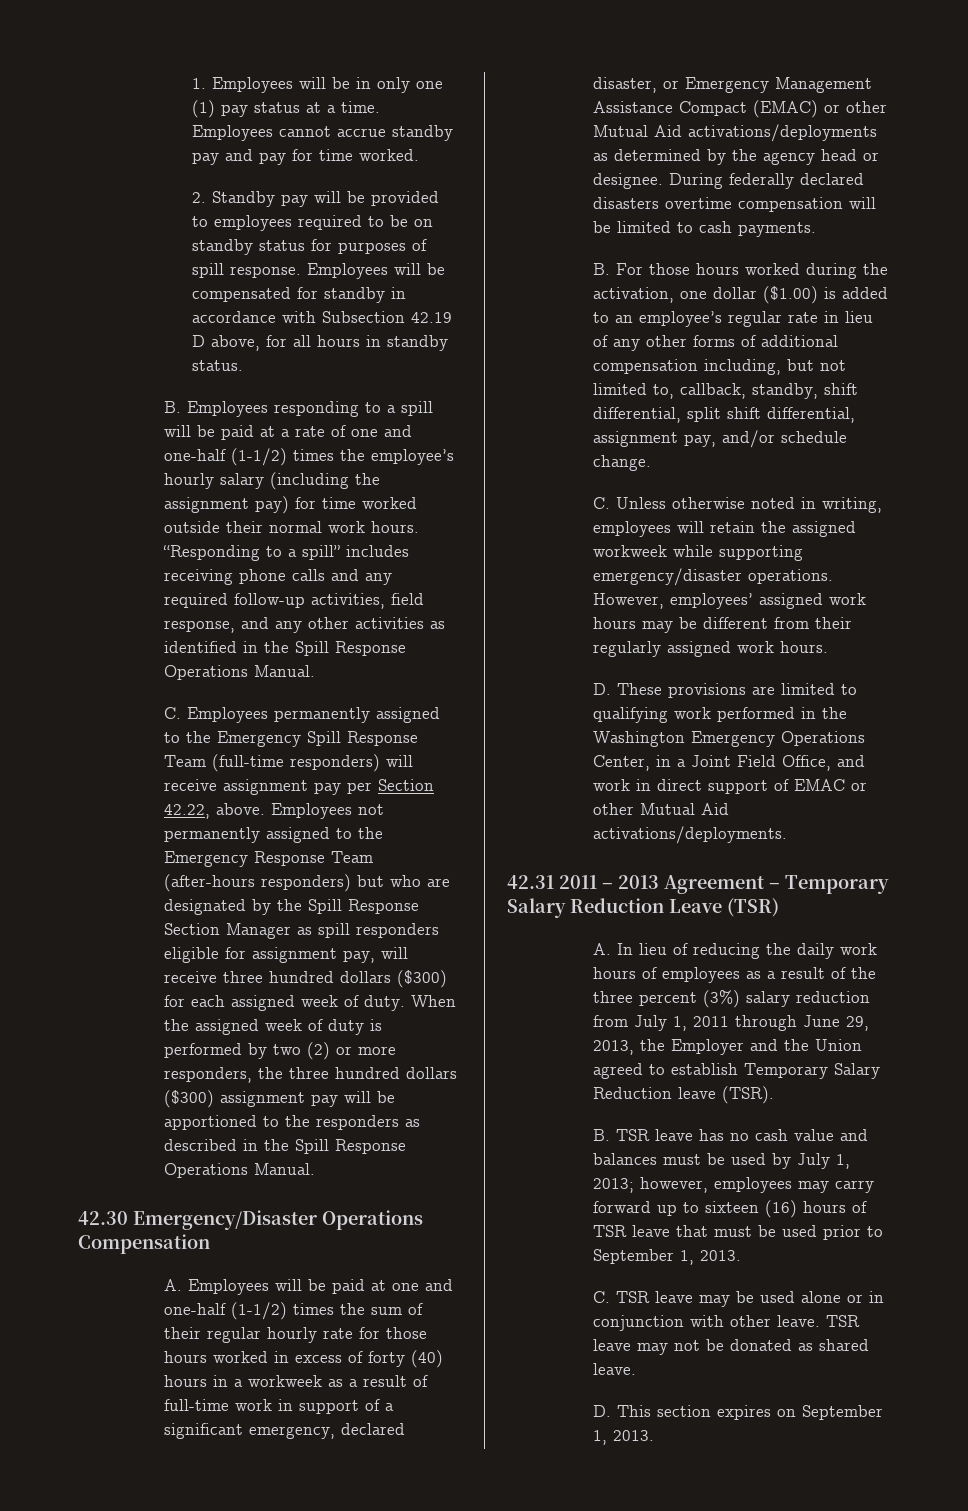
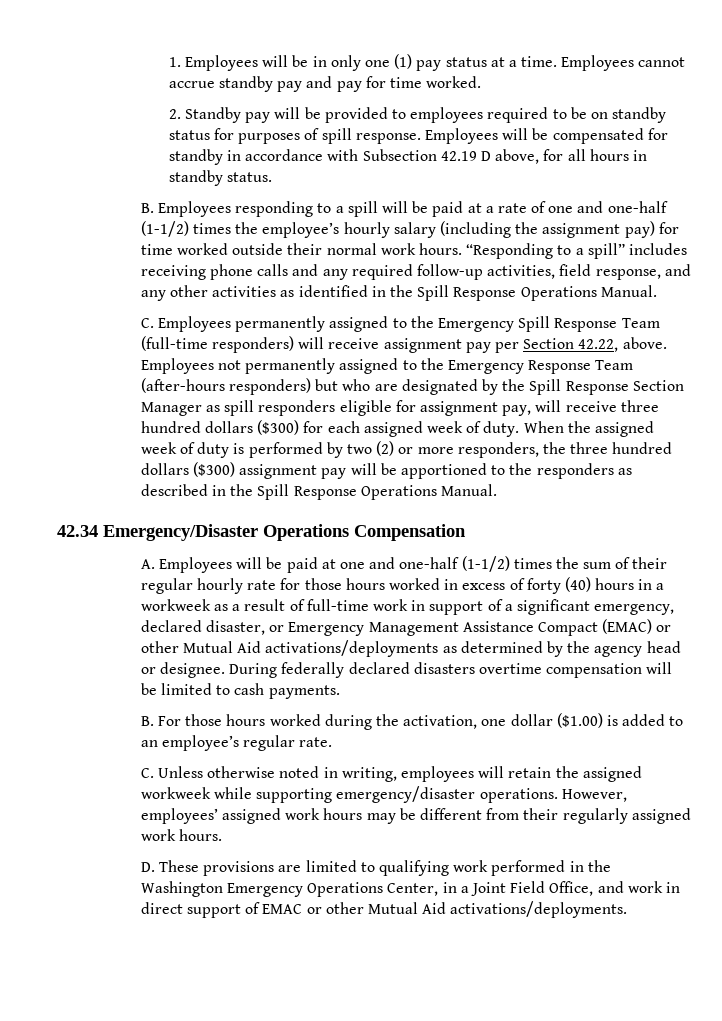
[78,1211,128,1225] 42.30 -> [57,525,98,537] 42.34
[787,311,873,323] [592,335,838,351] [592,359,846,375] [592,383,858,399] [592,407,855,423] [592,430,847,448] [592,455,651,471] rate in lieu of any other forms of additional compensation including, but not limited to, callback, standby, shift differential, split shift differential, assignment pay, and/or schedule change. -> [299,737,333,747] rate.
[507,875,889,894] [507,898,779,918] [592,943,877,959] [592,967,876,983] [592,990,870,1008] [592,1015,869,1031] [592,1039,862,1055] [592,1063,880,1079] [592,1086,774,1104] [592,1129,868,1141] [592,1153,850,1169] [592,1177,874,1193] [592,1200,867,1218] [592,1225,883,1240] [592,1249,741,1265] [592,1291,884,1307] [592,1315,860,1331] [592,1339,869,1355] [592,1363,636,1375] [592,1405,883,1420] [592,1430,654,1445] // 42.31 2011 – 2013 Agreement – Temporary Salary Reduction Leave (TSR) // A. In lieu of reducing the daily work hours of employees as a result of the three percent (3%) salary reduction from July 1, 2011 through June 29, 2013, the Employer and the Union agreed to establish Temporary Salary Reduction leave (TSR). // B. TSR leave has no cash value and balances must be used by July 1, 2013; however, employees may carry forward up to sixteen (16) hours of TSR leave that must be used prior to September 1, 2013. // C. TSR leave may be used alone or in conjunction with other leave. TSR leave may not be donated as shared leave. // D. This section expires on September 1, 2013. -> (628, 909) none

